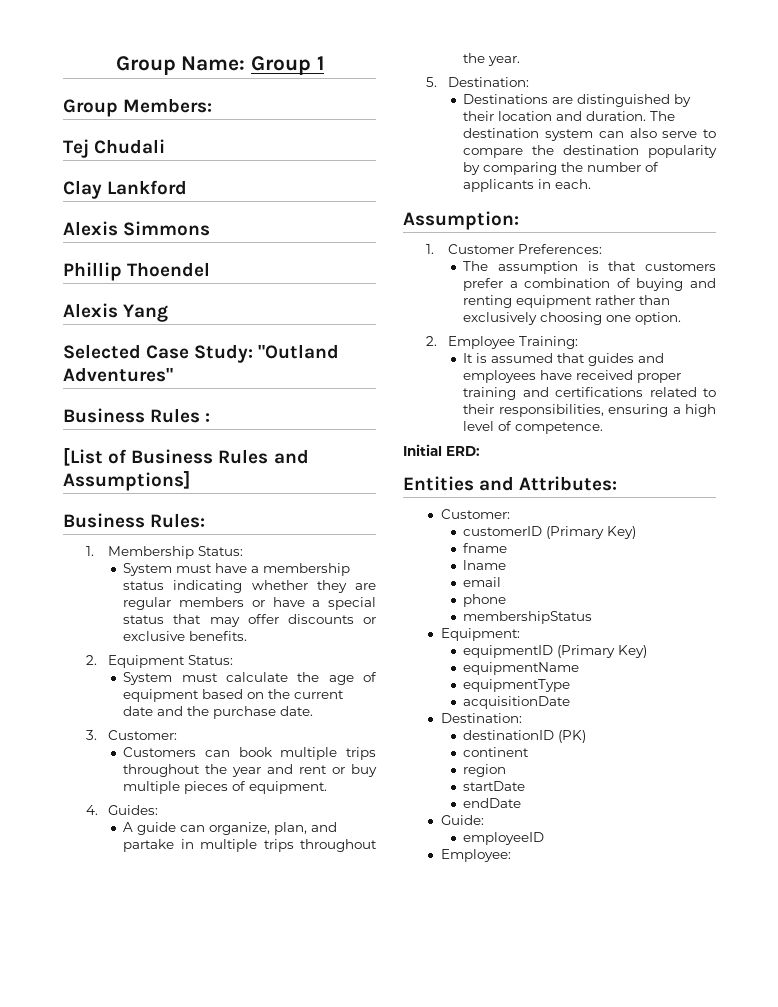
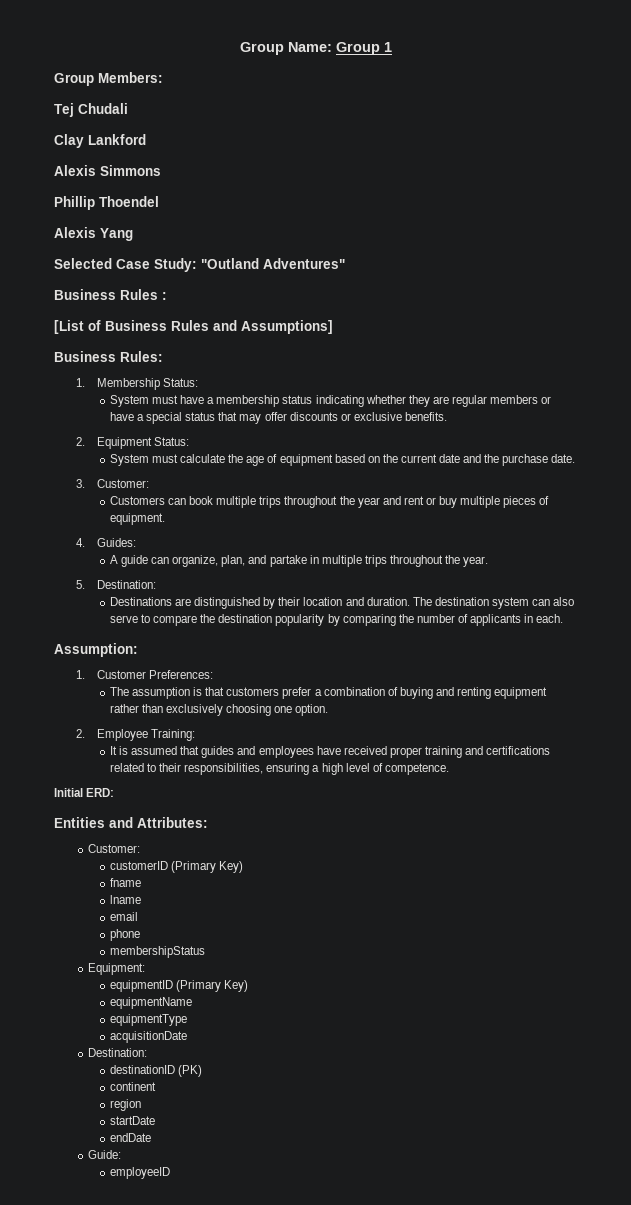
[440,849,511,862] // Employee: -> (170, 1173) none

